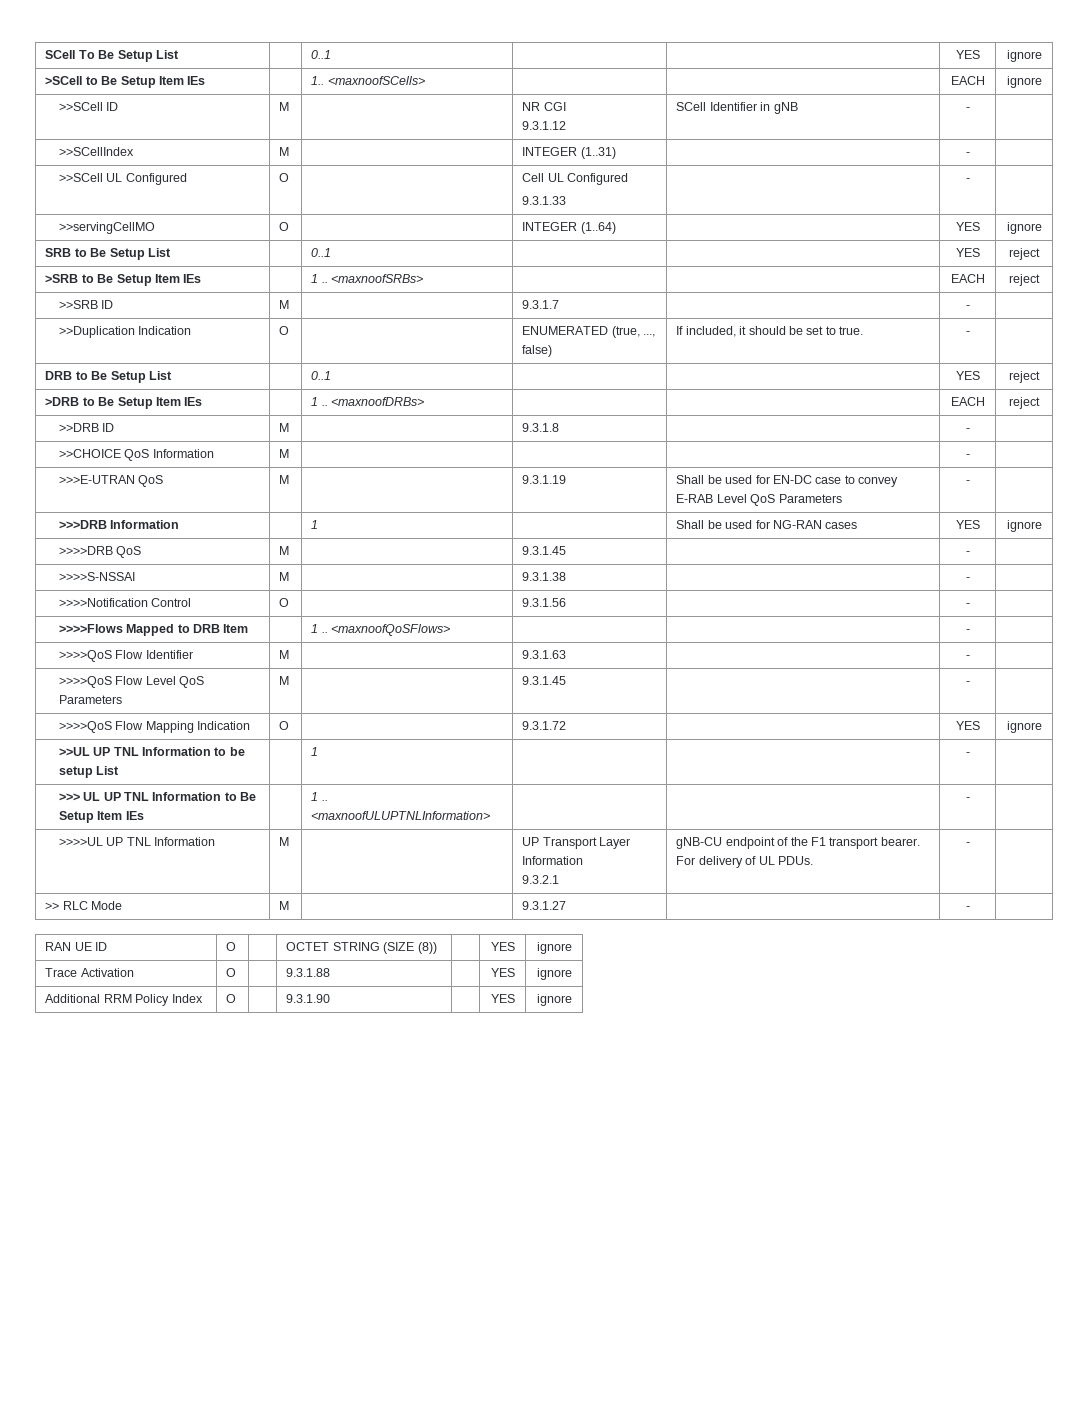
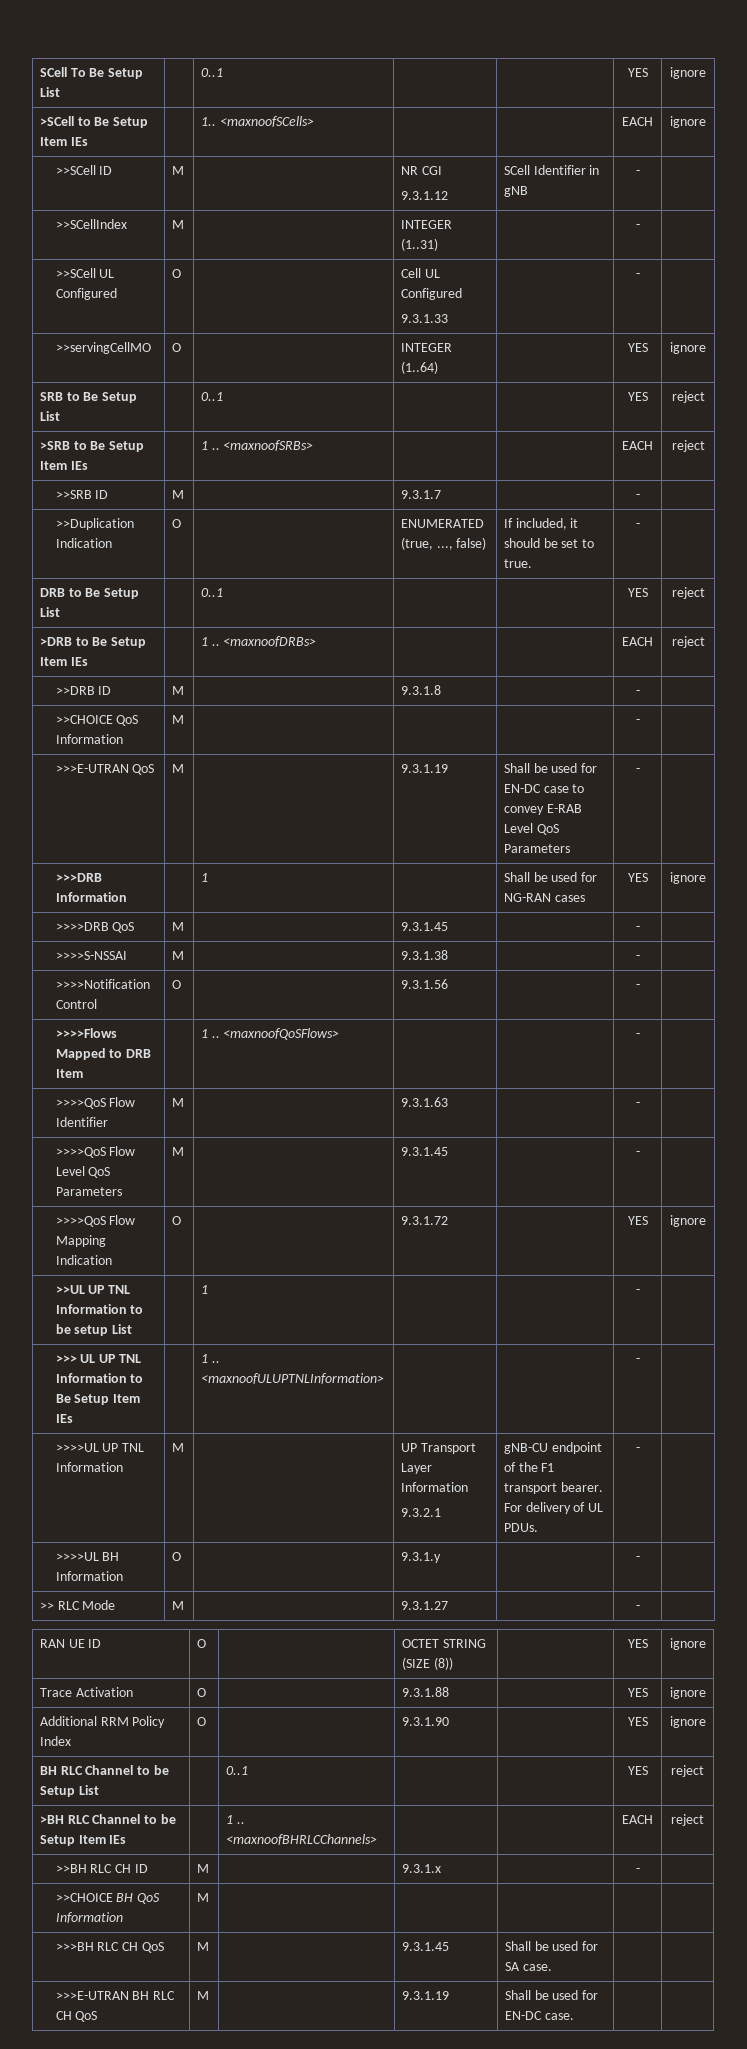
(970, 844) none -> [55,1552,120,1561] [55,1571,123,1581] [171,1552,181,1561] [400,1552,441,1563] [635,1556,640,1561] // >>>>UL BH Information | O | | 9.3.1.y | | - |
(572, 1000) none -> [39,1765,169,1775] [39,1785,99,1797] [225,1766,248,1775] [627,1766,648,1775] [671,1765,704,1777] [39,1814,176,1824] [39,1835,127,1846] [225,1815,245,1824] [225,1834,377,1845] [622,1815,653,1824] [671,1814,704,1826] [55,1864,148,1873] [196,1864,209,1873] [401,1864,441,1873] [635,1868,640,1873] [55,1893,161,1904] [55,1912,123,1923] [196,1893,209,1902] [55,1942,164,1953] [196,1942,209,1951] [401,1942,449,1951] [504,1941,599,1951] [504,1962,552,1971] [55,1991,176,2000] [55,2011,98,2022] [196,1991,209,2000] [401,1991,449,2000] [504,1990,599,2000] [504,2011,574,2020] // BH RLC Channel to be Setup List | | 0..1 | | | YES | reject // >BH RLC Channel to be Setup Item IEs | | 1 .. <maxnoofBHRLCChannels> | | | EACH | reject // >>BH RLC CH ID | M | | 9.3.1.x | | - | // >>CHOICE BH QoS Information | M | | | | | // >>>BH RLC CH QoS | M | | 9.3.1.45 | Shall be used for SA case. | | // >>>E-UTRAN BH RLC CH QoS | M | | 9.3.1.19 | Shall be used for EN-DC case. | |

